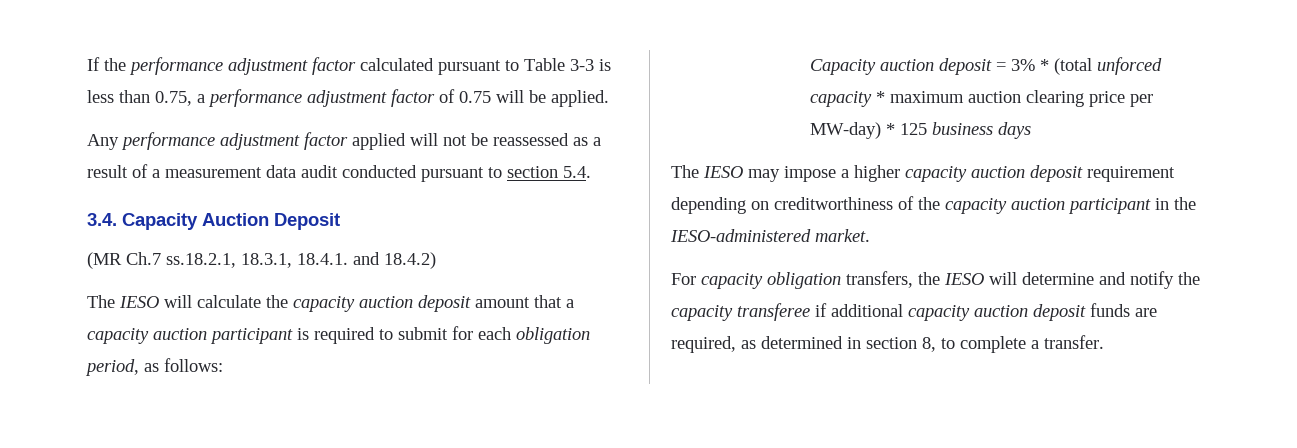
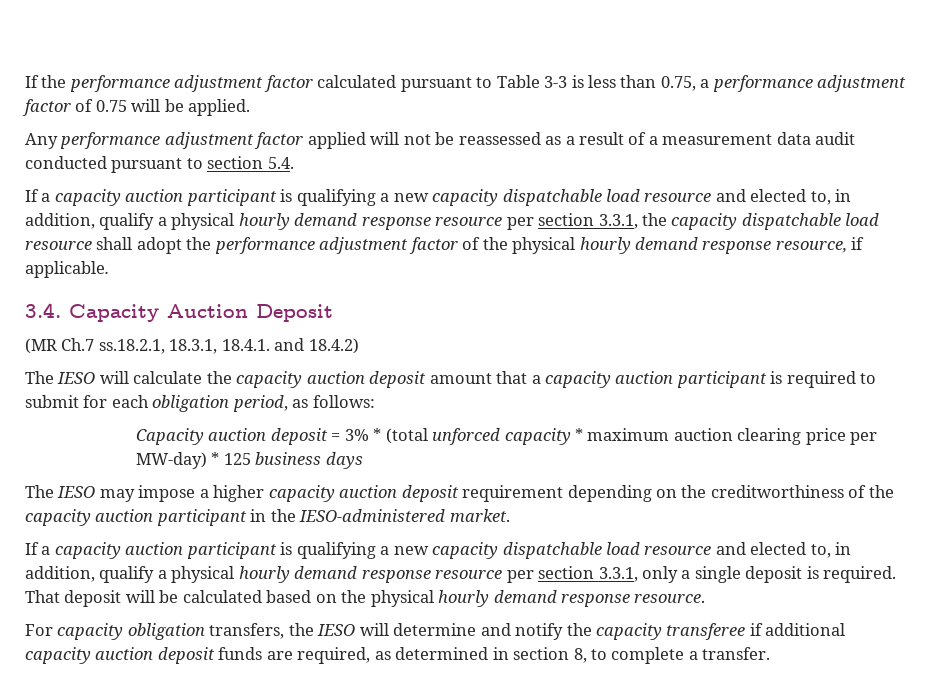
(591, 172) none -> [25,189,852,206] [25,213,880,230] [25,237,865,254] [25,261,109,278] // If a capacity auction participant is qualifying a new capacity dispatchable load resource and elected to, in addition, qualify a physical hourly demand response resource per section 3.3.1, the capacity dispatchable load resource shall adopt the performance adjustment factor of the physical hourly demand response resource, if applicable.
(769, 205) none -> [681,485,707,498] the
(870, 235) none -> [25,542,852,559] [25,566,897,583] [25,590,706,607] // If a capacity auction participant is qualifying a new capacity dispatchable load resource and elected to, in addition, qualify a physical hourly demand response resource per section 3.3.1, only a single deposit is required. That deposit will be calculated based on the physical hourly demand response resource.

